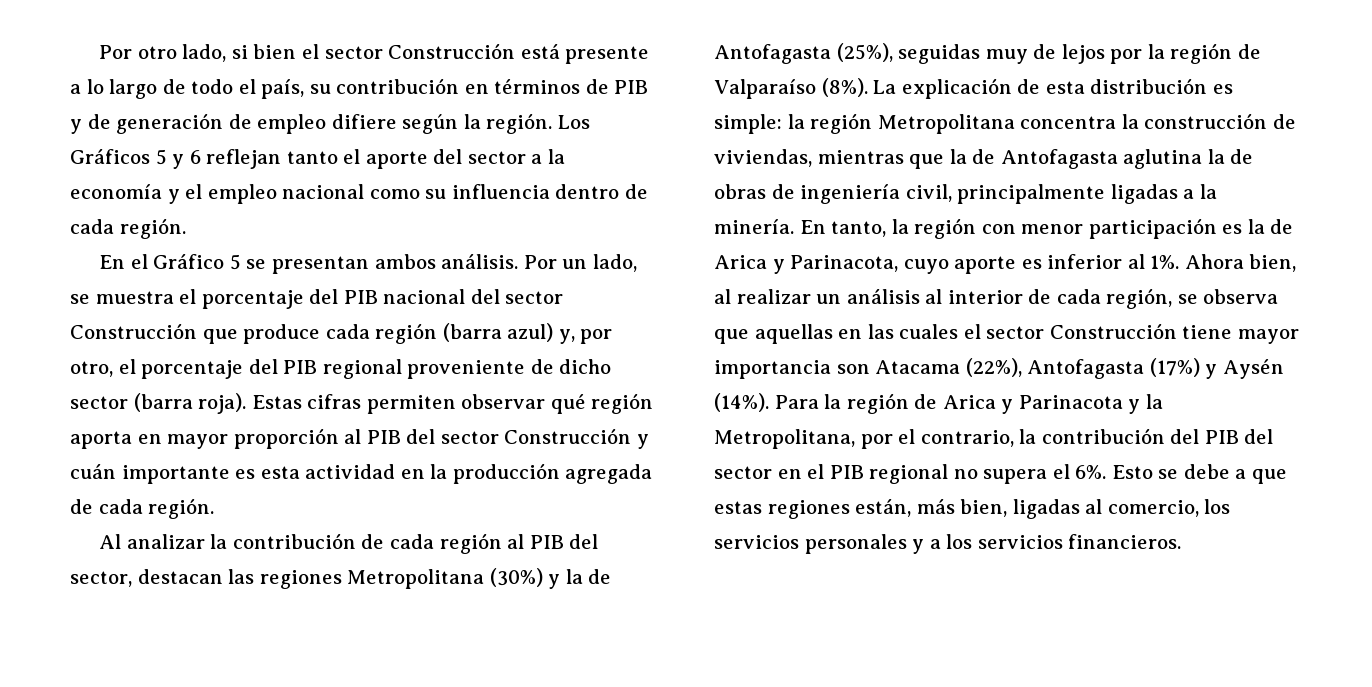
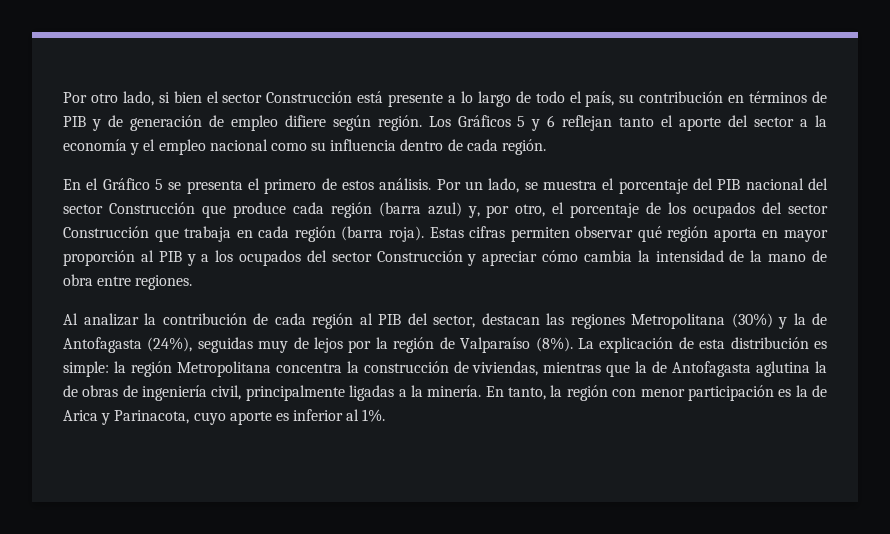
[463,114,481,129] la -> (371, 123) none
[271,254,436,274] presentan ambos -> [186,178,374,194] presenta el primero de estos
[248,359,612,379] [70,396,128,409] del PIB regional proveniente de dicho sector -> [646,202,829,218] [63,226,336,242] de los ocupados del sector Construcción que trabaja en cada región
[406,428,649,449] [70,463,653,484] [70,498,215,519] del sector Construcción y cuán importante es esta actividad en la producción agregada de cada región. -> [186,250,828,266] [63,274,193,290] y a los ocupados del sector Construcción y apreciar cómo cambia la intensidad de la mano de obra entre regiones.
[836,43,893,62] (25%), -> [147,337,193,352] (24%),
[1184,254,1297,272] [714,288,1279,309] [714,323,1299,344] [714,358,1284,379] [714,393,1163,414] [714,428,1274,449] [714,464,1287,484] [714,499,1231,519] [714,534,1182,554] Ahora bien, al realizar un análisis al interior de cada región, se observa que aquellas en las cuales el sector Construcción tiene mayor importancia son Atacama (22%), Antofagasta (17%) y Aysén (14%). Para la región de Arica y Parinacota y la Metropolitana, por el contrario, la contribución del PIB del sector en el PIB regional no supera el 6%. Esto se debe a que estas regiones están, más bien, ligadas al comercio, los servicios personales y a los servicios financieros. -> (386, 415) none

